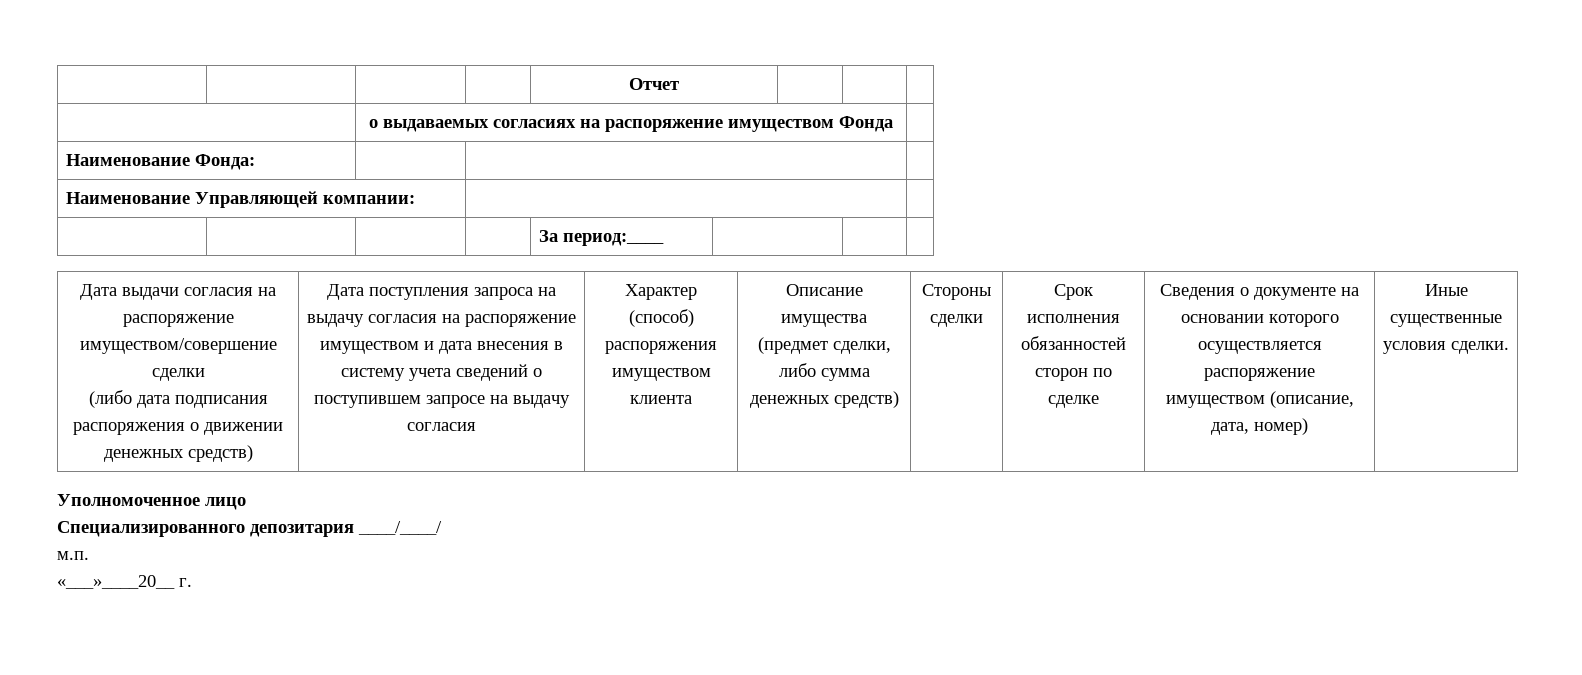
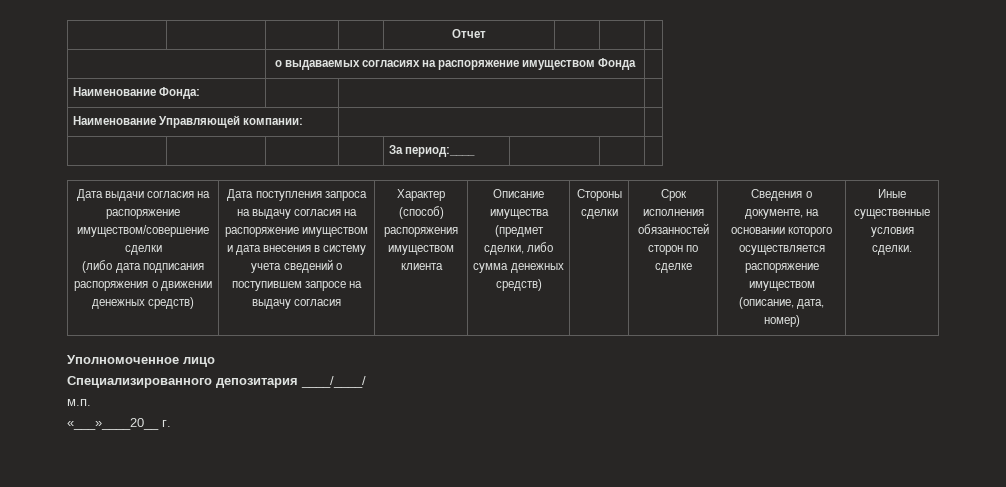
[1254,287,1336,300] документе -> [744,209,803,219] документе,

